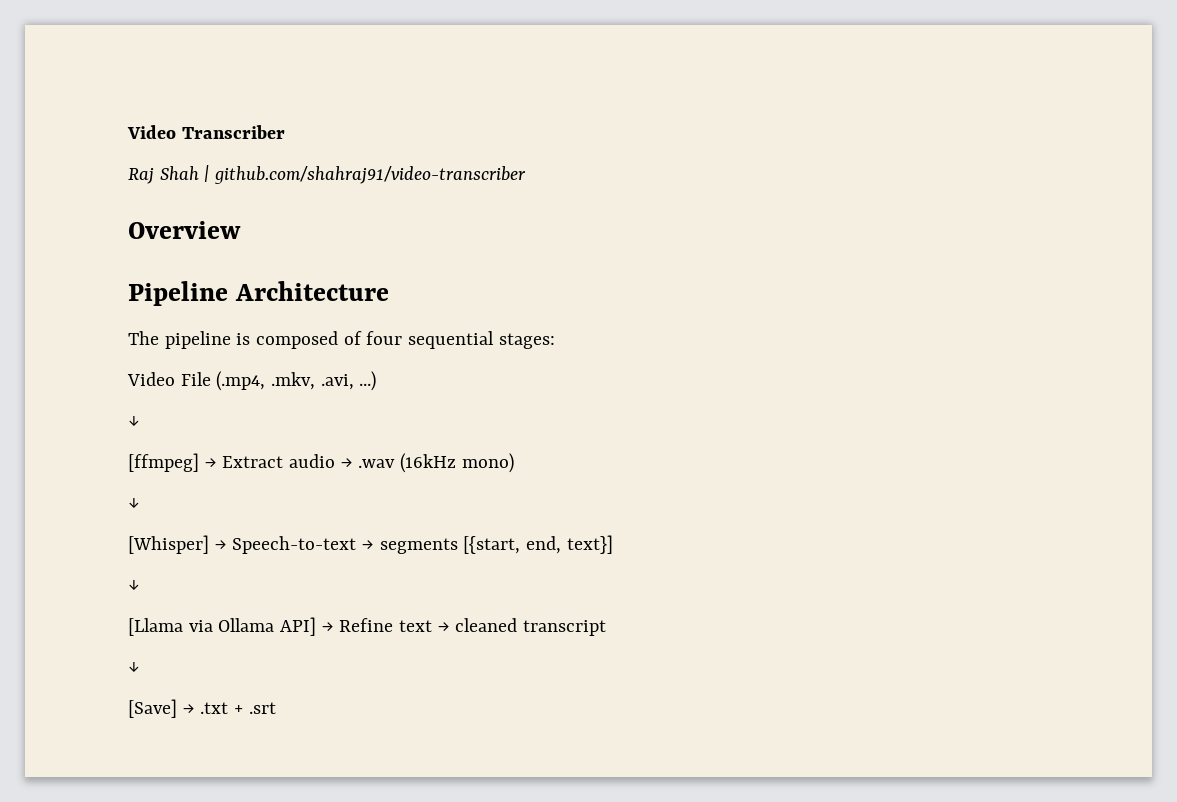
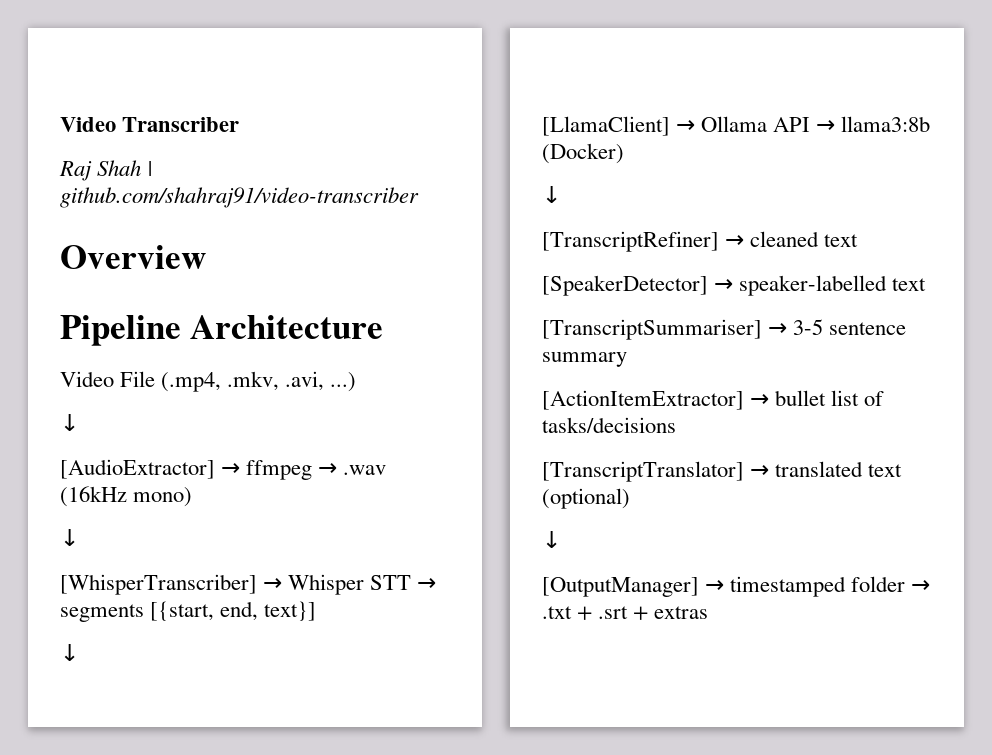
[128,331,555,349] // The pipeline is composed of four sequential stages: -> (384, 327) none
[128,453,336,472] [ffmpeg] → Extract audio -> [60,459,313,480] [AudioExtractor] → ffmpeg
[128,535,357,554] [Whisper] → Speech-to-text -> [60,574,412,595] [WhisperTranscriber] → Whisper STT
[128,617,607,636] [128,662,140,673] [128,699,177,718] [Llama via Ollama API] → Refine text → cleaned transcript // ↓ // [Save] -> [542,116,931,136] [542,143,624,164] [542,186,561,203] [542,231,859,252] [542,275,927,296] [542,319,907,340] [542,352,627,367] [542,390,885,410] [542,417,676,433] [542,461,903,482] [542,488,630,509] [542,531,561,548] [542,576,906,597] [LlamaClient] → Ollama API → llama3:8b (Docker) // ↓ // [TranscriptRefiner] → cleaned text // [SpeakerDetector] → speaker-labelled text // [TranscriptSummariser] → 3-5 sentence summary // [ActionItemExtractor] → bullet list of tasks/decisions // [TranscriptTranslator] → translated text (optional) // ↓ // [OutputManager] → timestamped folder
(276, 708) none -> [633,606,709,620] + extras

